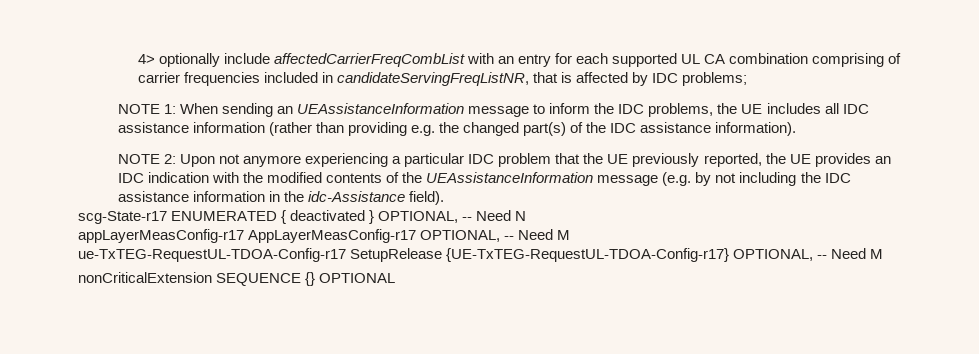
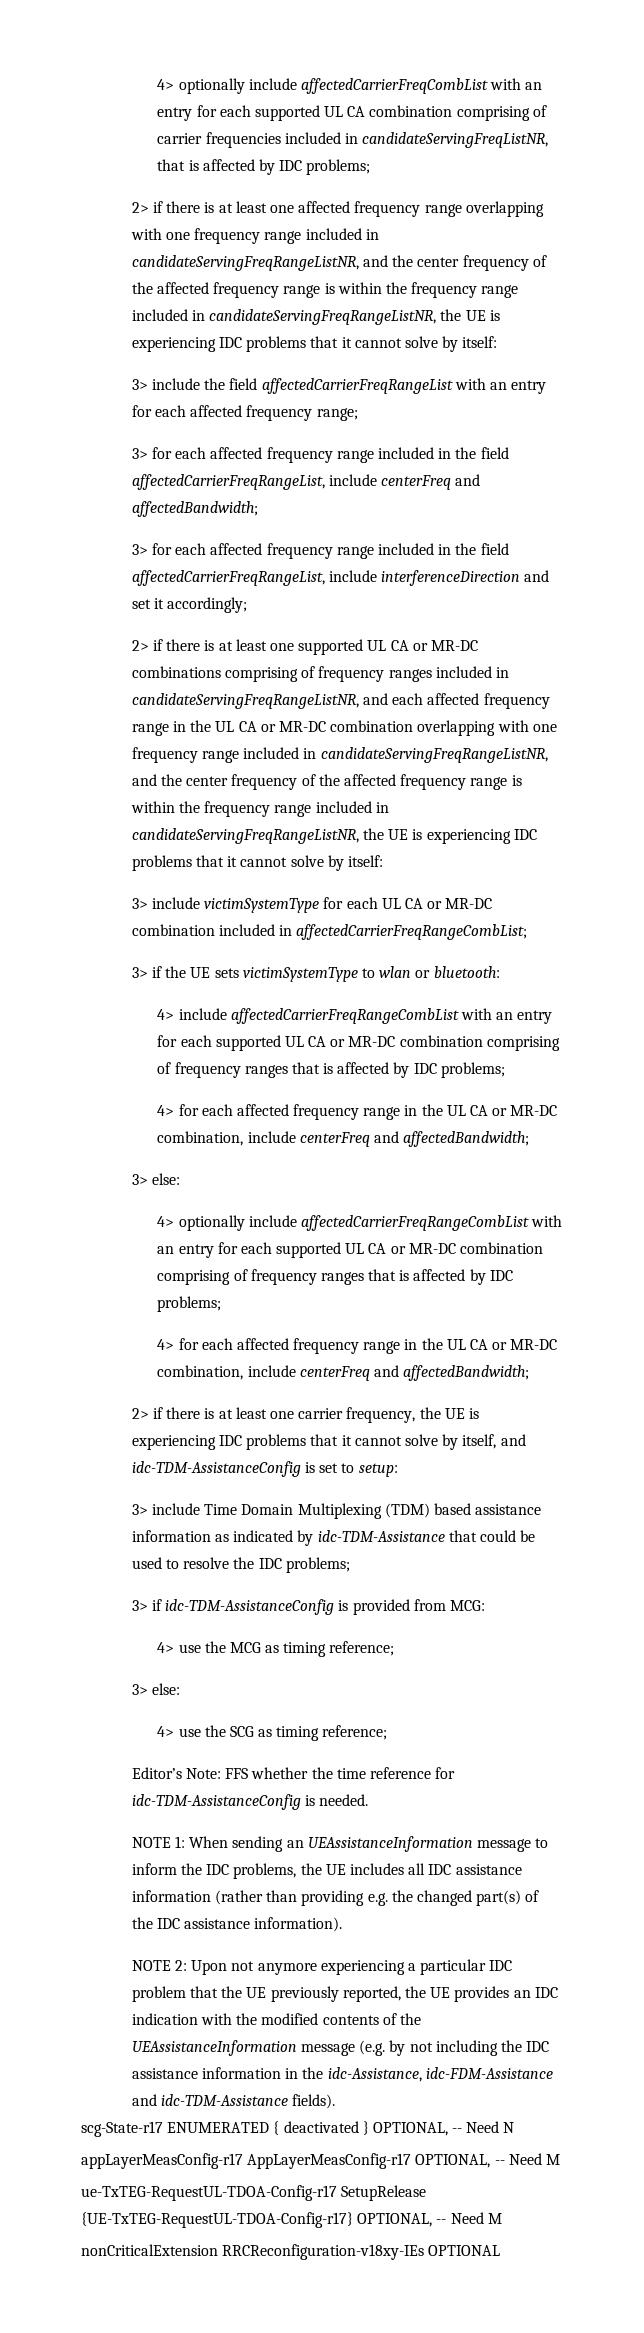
(748, 79) none -> [131,201,544,217] [130,228,379,244] [131,255,547,271] [131,282,519,298] [131,309,500,325] [131,336,498,352] [131,378,547,394] [131,405,358,421] [131,447,509,463] [131,474,481,490] [131,501,258,517] [131,543,509,559] [131,570,550,586] [131,597,248,613] [131,639,478,655] [131,666,509,682] [131,693,550,709] [131,720,557,736] [131,747,548,763] [131,774,522,790] [130,801,389,817] [131,828,537,844] [131,855,383,871] [131,897,493,913] [131,924,528,940] [131,966,500,982] [157,1008,553,1024] [157,1035,560,1051] [157,1062,505,1078] [157,1104,558,1120] [157,1131,530,1147] [131,1173,181,1185] [157,1215,563,1231] [157,1242,543,1258] [157,1269,513,1285] [157,1296,222,1312] [157,1338,558,1354] [157,1365,530,1381] [131,1407,479,1423] [131,1434,526,1450] [131,1461,398,1477] [131,1503,542,1519] [131,1530,536,1546] [131,1557,350,1573] [131,1599,485,1615] [157,1641,395,1657] [131,1683,181,1695] [157,1725,388,1741] [131,1767,456,1779] [131,1794,369,1810] // 2> if there is at least one affected frequency range overlapping with one frequency range included in candidateServingFreqRangeListNR, and the center frequency of the affected frequency range is within the frequency range included in candidateServingFreqRangeListNR, the UE is experiencing IDC problems that it cannot solve by itself: // 3> include the field affectedCarrierFreqRangeList with an entry for each affected frequency range; // 3> for each affected frequency range included in the field affectedCarrierFreqRangeList, include centerFreq and affectedBandwidth; // 3> for each affected frequency range included in the field affectedCarrierFreqRangeList, include interferenceDirection and set it accordingly; // 2> if there is at least one supported UL CA or MR-DC combinations comprising of frequency ranges included in candidateServingFreqRangeListNR, and each affected frequency range in the UL CA or MR-DC combination overlapping with one frequency range included in candidateServingFreqRangeListNR, and the center frequency of the affected frequency range is within the frequency range included in candidateServingFreqRangeListNR, the UE is experiencing IDC problems that it cannot solve by itself: // 3> include victimSystemType for each UL CA or MR-DC combination included in affectedCarrierFreqRangeCombList; // 3> if the UE sets victimSystemType to wlan or bluetooth: // 4> include affectedCarrierFreqRangeCombList with an entry for each supported UL CA or MR-DC combination comprising of frequency ranges that is affected by IDC problems; // 4> for each affected frequency range in the UL CA or MR-DC combination, include centerFreq and affectedBandwidth; // 3> else: // 4> optionally include affectedCarrierFreqRangeCombList with an entry for each supported UL CA or MR-DC combination comprising of frequency ranges that is affected by IDC problems; // 4> for each affected frequency range in the UL CA or MR-DC combination, include centerFreq and affectedBandwidth; // 2> if there is at least one carrier frequency, the UE is experiencing IDC problems that it cannot solve by itself, and idc-TDM-AssistanceConfig is set to setup: // 3> include Time Domain Multiplexing (TDM) based assistance information as indicated by idc-TDM-Assistance that could be used to resolve the IDC problems; // 3> if idc-TDM-AssistanceConfig is provided from MCG: // 4> use the MCG as timing reference; // 3> else: // 4> use the SCG as timing reference; // Editor’s Note: FFS whether the time reference for idc-TDM-AssistanceConfig is needed.
[308,191,445,205] idc-Assistance field). -> [327,2067,553,2082] [131,2094,336,2109] idc-Assistance, idc-FDM-Assistance and idc-TDM-Assistance fields).
[216,272,316,286] SEQUENCE {} -> [222,2244,425,2260] RRCReconfiguration-v18xy-IEs

